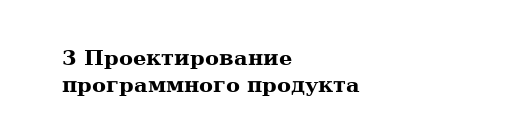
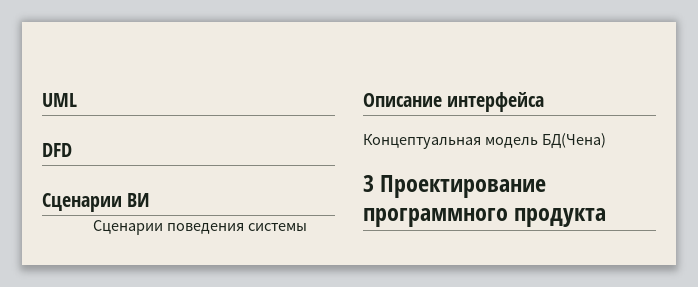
(62, 57) none -> [42,93,77,107] [42,143,72,157] [42,193,151,212] [93,220,308,235] [363,92,545,112] [363,133,606,149] UML // DFD // Сценарии ВИ // Сценарии поведения системы // Описание интерфейса // Концептуальная модель БД(Чена) //

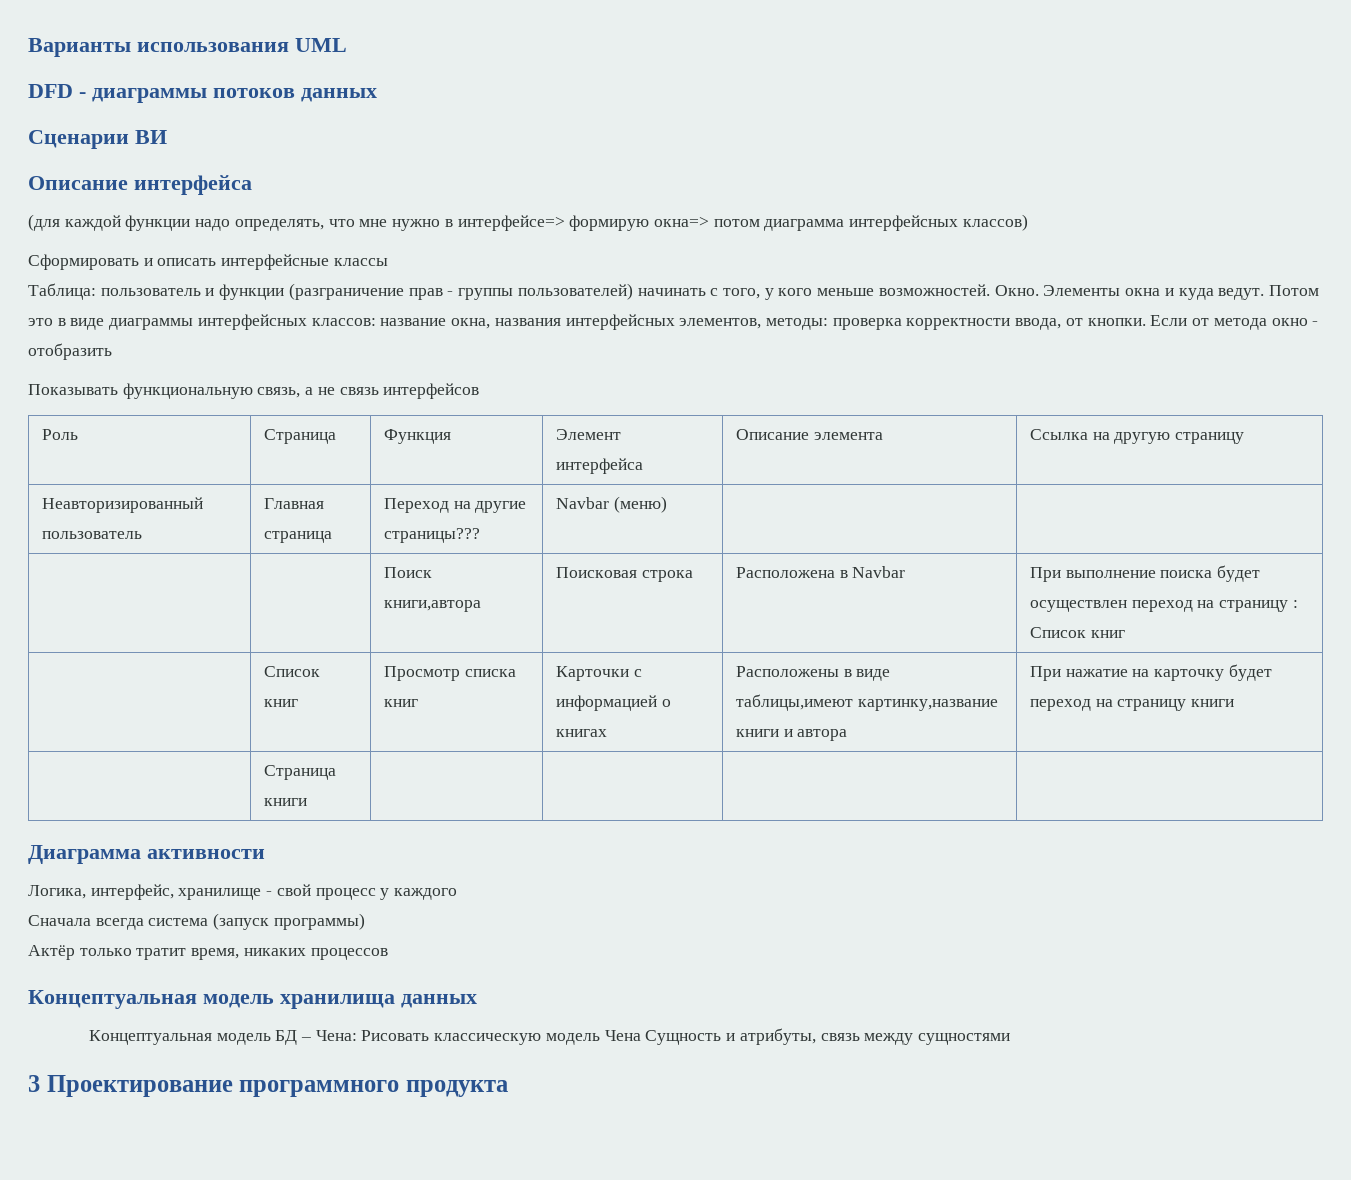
(42, 100) none -> [28,38,289,57] Варианты использования
(72, 150) none -> [79,88,377,103] - диаграммы потоков данных
[93,220,308,235] // Сценарии поведения системы -> (167, 137) none
[363,133,606,149] Концептуальная модель БД(Чена) -> [28,214,1028,231] [28,254,388,270] [28,283,1319,300] [28,314,1319,330] [28,343,112,360] [28,383,480,399] [41,429,78,440] [263,429,336,444] [383,429,451,444] [555,429,621,440] [555,458,643,474] [735,429,883,440] [1029,429,1245,444] [41,497,203,513] [41,531,142,539] [263,498,324,509] [263,531,332,543] [383,498,527,513] [383,528,480,543] [555,496,667,513] [383,567,432,578] [383,600,481,612] [555,567,693,582] [735,566,906,578] [1029,565,1261,582] [1029,600,1298,612] [1029,627,1125,638] [263,666,320,677] [263,699,298,707] [383,666,516,681] [383,699,418,707] [555,666,642,681] [555,695,671,711] [555,729,607,737] [735,666,891,681] [735,694,998,711] [735,729,848,741] [1029,664,1272,681] [1029,699,1235,711] [263,765,336,780] [263,798,307,806] [28,845,265,864] [28,884,458,900] [28,913,365,930] [28,945,388,960] [28,990,477,1009] [88,1028,1010,1045] (для каждой функции надо определять, что мне нужно в интерфейсе=> формирую окна=> потом диаграмма интерфейсных классов) // Сформировать и описать интерфейсные классы // Таблица: пользователь и функции (разграничение прав - группы пользователей) начинать с того, у кого меньше возможностей. Окно. Элементы окна и куда ведут. Потом это в виде диаграммы интерфейсных классов: название окна, названия интерфейсных элементов, методы: проверка корректности ввода, от кнопки. Если от метода окно - отобразить // Показывать функциональную связь, а не связь интерфейсов // Роль | Страница | Функция | Элемент интерфейса | Описание элемента | Ссылка на другую страницу // Неавторизированный пользователь | Главная страница | Переход на другие страницы??? | Navbar (меню) | | // | | Поиск книги,автора | Поисковая строка | Расположена в Navbar | При выполнение поиска будет осуществлен переход на страницу : Список книг // | Список книг | Просмотр списка книг | Карточки с информацией о книгах | Расположены в виде таблицы,имеют картинку,название книги и автора | При нажатие на карточку будет переход на страницу книги // | Страница книги | | | | // Диаграмма активности // Логика, интерфейс, хранилище - свой процесс у каждого // Сначала всегда система (запуск программы) // Актёр только тратит время, никаких процессов // Концептуальная модель хранилища данных // Концептуальная модель БД – Чена: Рисовать классическую модель Чена Сущность и атрибуты, связь между сущностями

